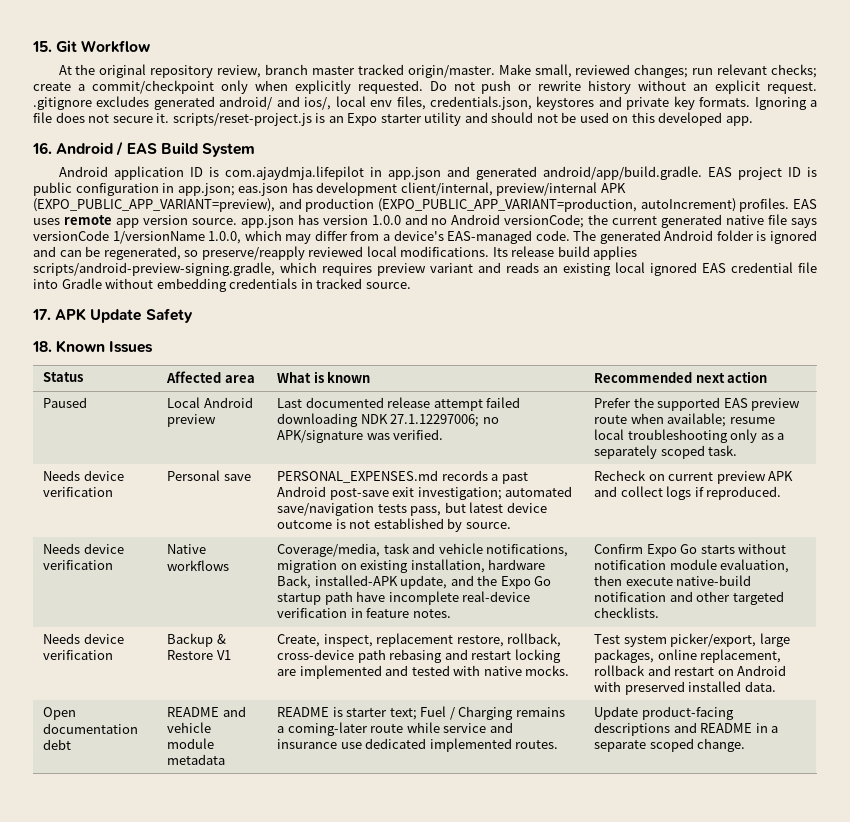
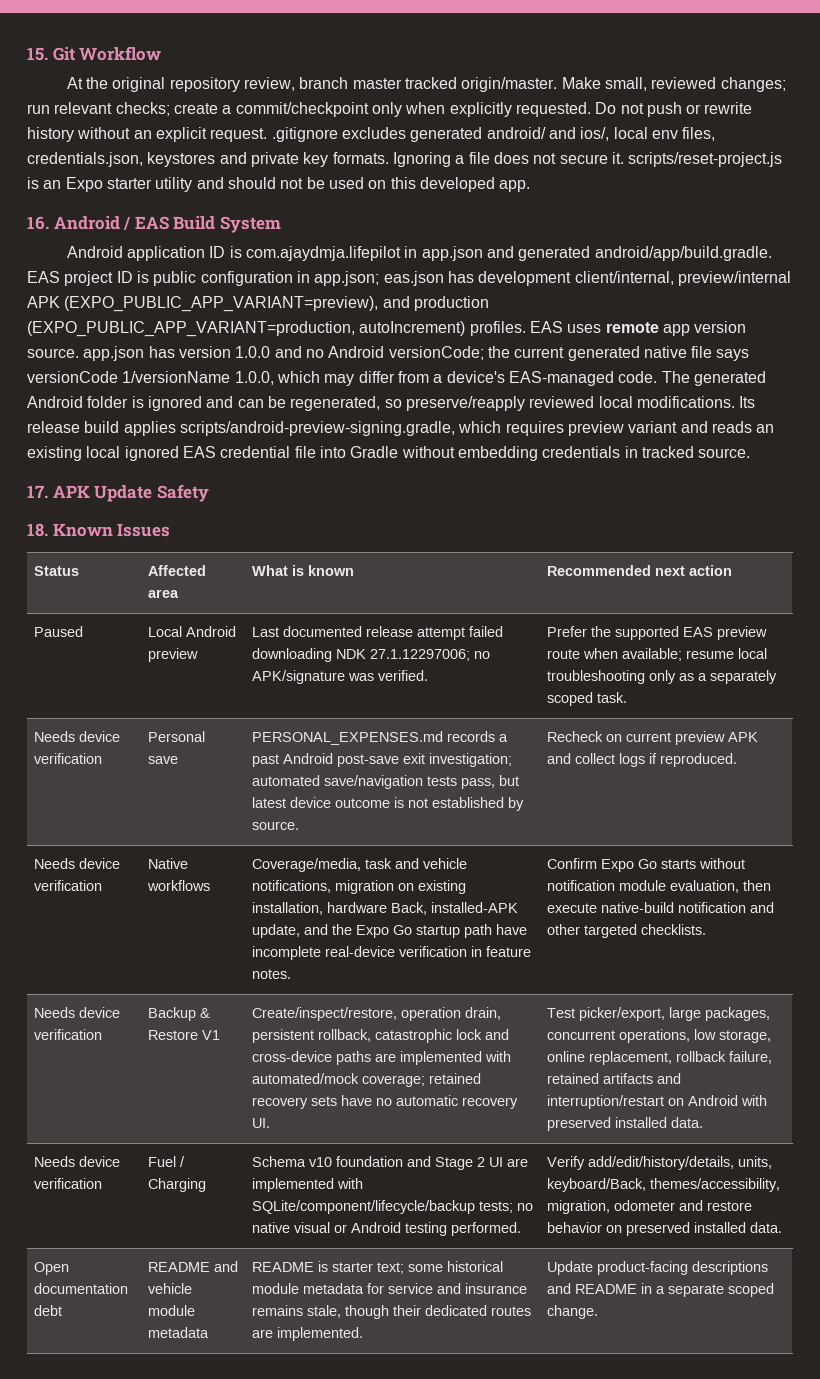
[277,633,562,647] [277,649,561,663] [277,665,570,679] Create, inspect, replacement restore, rollback, cross-device path rebasing and restart locking are implemented and tested with native mocks. -> [252,1007,502,1021] [252,1029,510,1043] [252,1051,512,1065] [252,1073,482,1087] [252,1095,519,1109] [252,1118,271,1128] Create/inspect/restore, operation drain, persistent rollback, catastrophic lock and cross-device paths are implemented with automated/mock coverage; retained recovery sets have no automatic recovery UI.
[623,635,667,647] system -> (576, 1013) none
[657,649,782,663] [594,665,715,676] online replacement, rollback and restart -> [547,1029,772,1043] [547,1051,773,1065] [547,1073,682,1084] [547,1095,665,1109] concurrent operations, low storage, online replacement, rollback failure, retained artifacts and interruption/restart
(776, 686) none -> [34,1156,121,1167] [34,1178,103,1189] [148,1156,186,1167] [148,1178,207,1192] [252,1156,529,1170] [252,1178,364,1192] [252,1200,534,1214] [252,1222,522,1236] [547,1156,773,1170] [547,1178,781,1192] [547,1200,753,1214] [547,1222,783,1236] // Needs device verification | Fuel / Charging | Schema v10 foundation and Stage 2 UI are implemented with SQLite/component/lifecycle/backup tests; no native visual or Android testing performed. | Verify add/edit/history/details, units, keyboard/Back, themes/accessibility, migration, odometer and restore behavior on preserved installed data.
[420,706,565,720] [277,722,513,736] [277,738,559,752] Fuel / Charging remains a coming-later route while service and insurance use dedicated implemented routes. -> [408,1261,504,1272] [252,1283,528,1294] [252,1305,532,1319] [252,1327,364,1341] some historical module metadata for service and insurance remains stale, though their dedicated routes are implemented.

